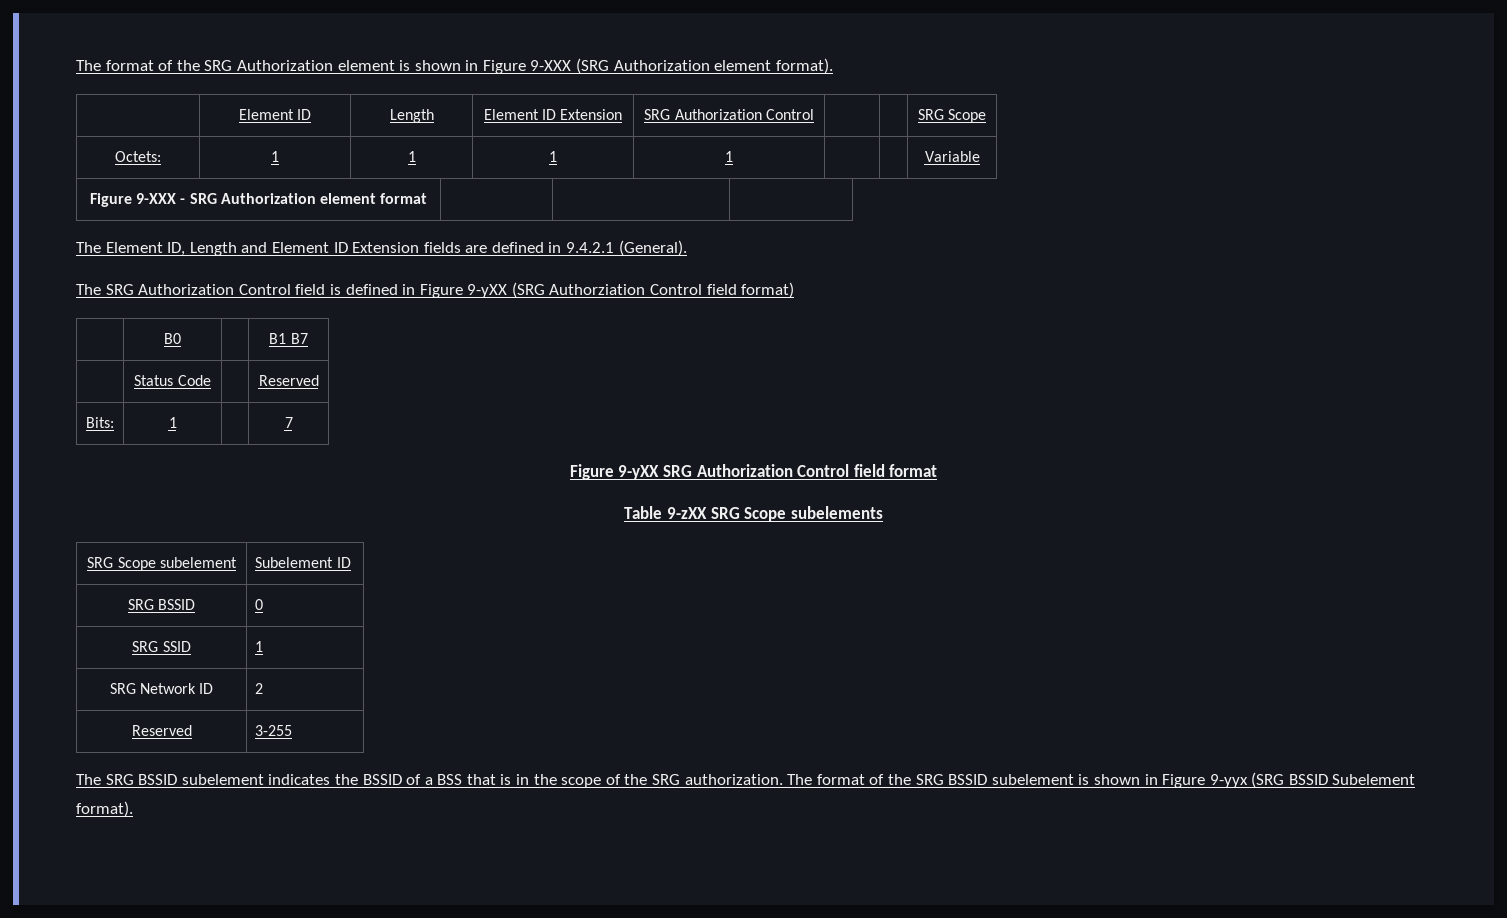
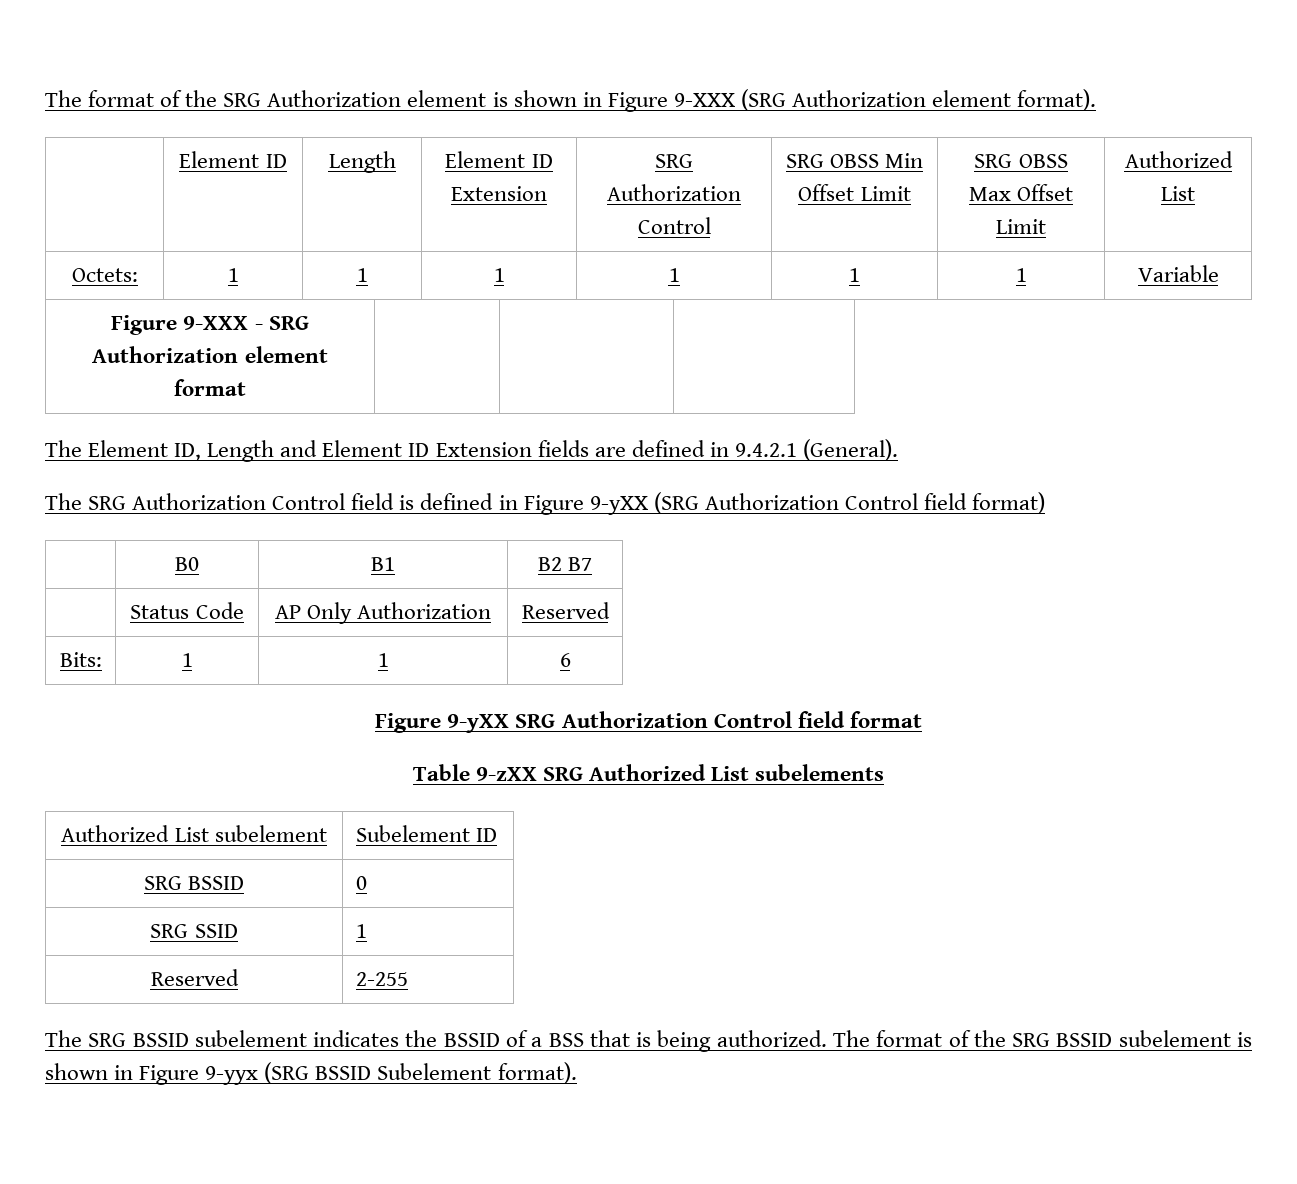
[917,109,987,123] | | SRG Scope -> [785,153,924,168] [798,184,911,201] [974,154,1068,168] [968,184,1074,201] [996,219,1046,234] [1124,151,1233,168] [1161,186,1195,201] SRG OBSS Min Offset Limit | SRG OBSS Max Offset Limit | Authorized List
(733, 156) | -> [849,268,860,282] [1015,268,1027,282] 1 | 1
[549,284,646,295] Authorziation -> [704,493,839,510] Authorization
[269,333,287,344] | B1 -> [371,557,395,571] [537,557,562,571] B1 | B2
(211, 380) none -> [274,602,492,624] AP Only Authorization
[284,417,293,428] | 7 -> [377,653,389,667] [559,653,571,667] 1 | 6
[744,507,787,522] Scope -> [589,764,750,781] Authorized List
[87,557,156,571] SRG Scope -> [61,825,209,842] Authorized List
[109,683,214,694] [255,683,264,694] // SRG Network ID | 2 -> (367, 931) none
[255,725,293,736] 3-255 -> [355,972,408,986] 2-255
[516,774,783,788] in the scope of the SRG authorization. -> [657,1030,827,1052] being authorized.

